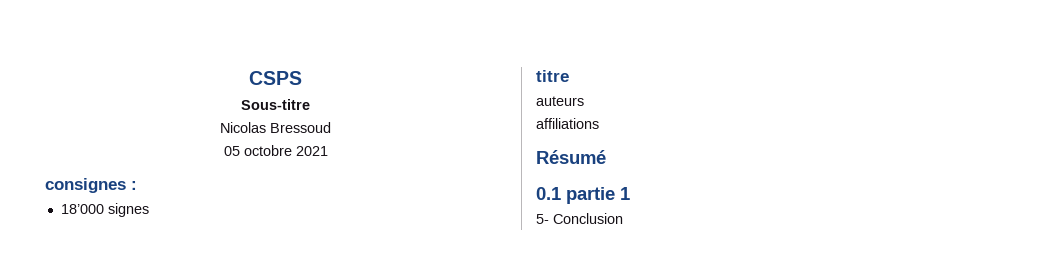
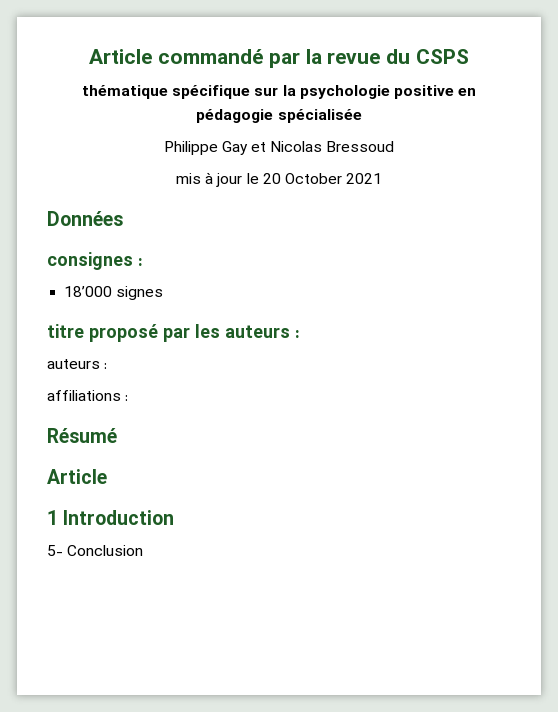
[249,71,302,85] [241,99,310,110] [220,122,331,133] [223,145,292,156] CSPS // Sous-titre // Nicolas Bressoud // 05 octobre -> [89,49,469,68] [81,85,477,99] [196,109,362,123] [163,141,395,155] [175,172,342,187] Article commandé par la revue du CSPS // thématique spécifique sur la psychologie positive en pédagogie spécialisée // Philippe Gay et Nicolas Bressoud // mis à jour le 20 October
(328, 151) none -> [47,211,123,226] // Données
[536,96,584,106] // auteurs -> [89,324,300,342] [47,359,108,369] proposé par les auteurs : // auteurs :
(599, 123) none -> [125,395,129,401] :
[536,187,615,204] 0.1 partie -> [47,469,107,484] Article //
(630, 193) none -> [63,510,175,525] Introduction

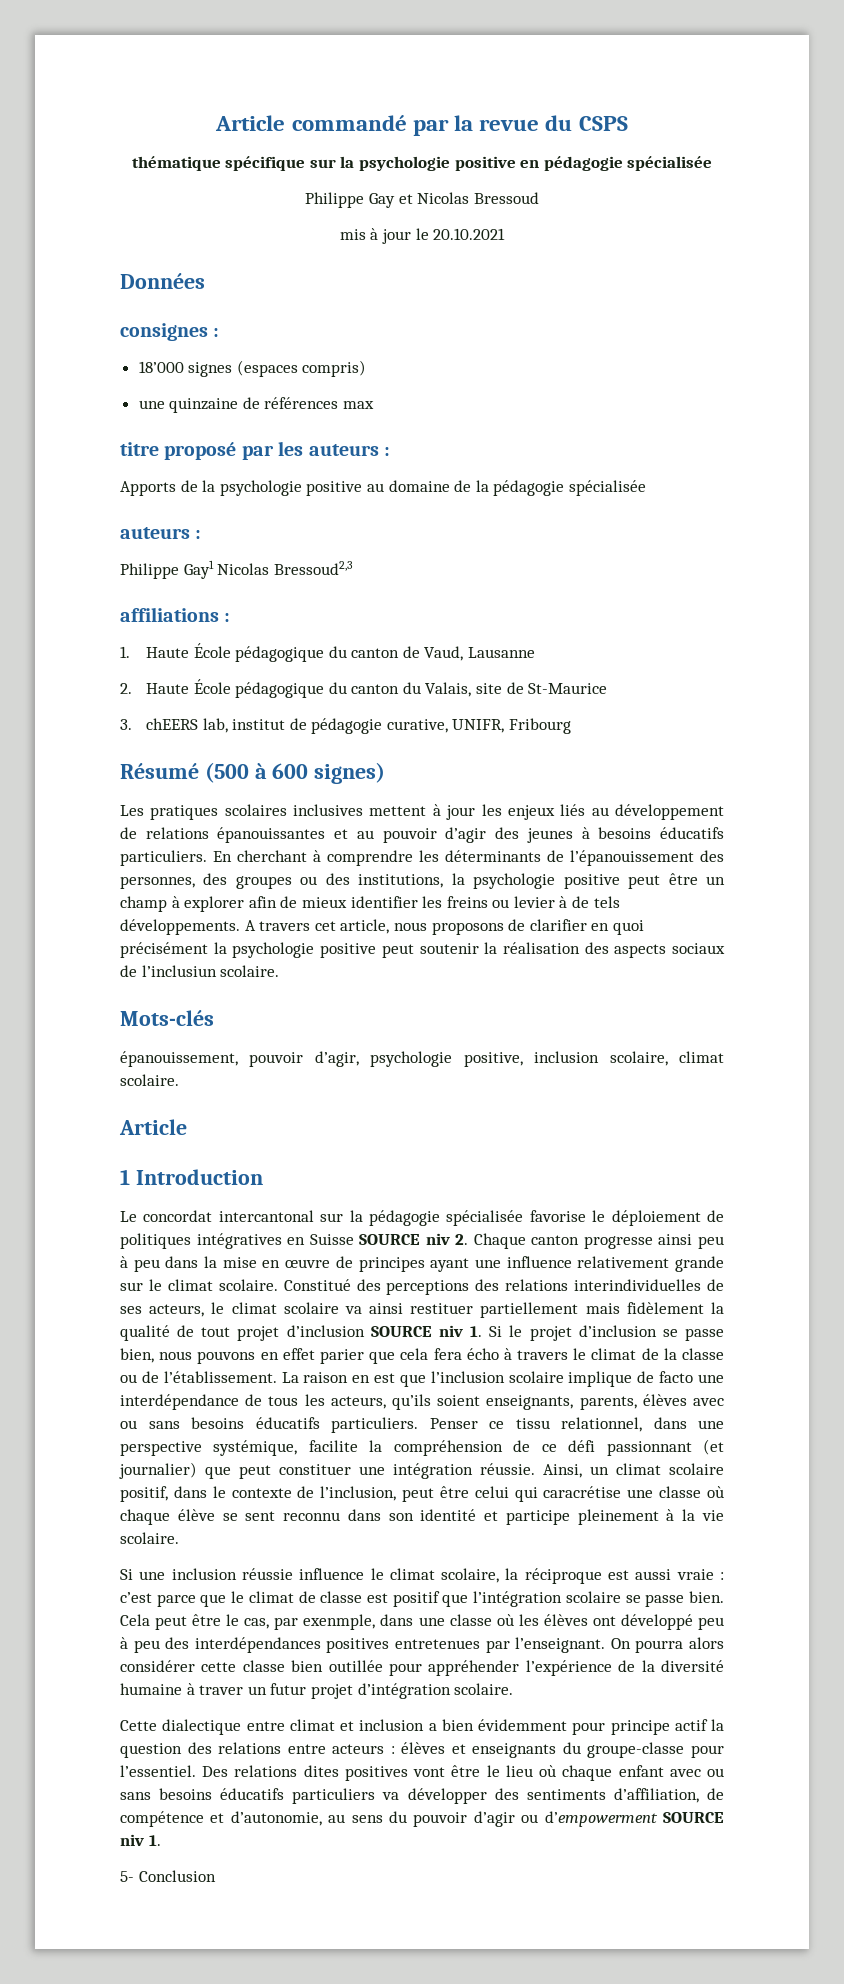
[262,173,383,184] 20 October 2021 -> [433,228,506,240] 20.10.2021
(164, 293) none -> [236,360,367,377] [138,397,375,413] (espaces compris) // une quinzaine de références max
[47,359,108,369] [47,390,129,401] [47,428,117,443] [47,469,107,484] [47,510,175,525] auteurs : // affiliations : // Résumé // Article // 1 Introduction -> [120,480,646,496] [120,527,202,539] [120,560,353,579] [120,607,231,622] [120,643,536,662] [120,679,608,698] [120,718,572,734] [120,762,386,784] [120,804,725,820] [120,827,725,843] [120,850,724,866] [120,873,725,889] [120,896,620,912] [120,919,644,935] [120,942,725,958] [120,965,280,977] [120,1010,214,1026] [120,1051,724,1067] [120,1074,179,1086] [119,1119,187,1135] [120,1169,263,1185] [120,1210,724,1226] [120,1233,724,1249] [120,1256,724,1272] [120,1279,724,1295] [120,1302,724,1318] [120,1325,724,1341] [120,1348,724,1364] [120,1371,724,1387] [120,1394,724,1410] [120,1417,724,1433] [120,1439,725,1456] [119,1462,724,1479] [120,1486,724,1502] [120,1509,724,1525] [120,1532,179,1544] [120,1568,724,1584] [120,1591,724,1607] [120,1614,724,1630] [120,1637,725,1653] [120,1660,724,1676] [120,1683,514,1699] [120,1719,724,1735] [120,1742,724,1758] [120,1765,724,1781] [120,1788,724,1804] [120,1811,724,1827] [120,1834,161,1846] Apports de la psychologie positive au domaine de la pédagogie spécialisée // auteurs : // Philippe Gay1 Nicolas Bressoud2,3 // affiliations : // 1. Haute École pédagogique du canton de Vaud, Lausanne // 2. Haute École pédagogique du canton du Valais, site de St-Maurice // 3. chEERS lab, institut de pédagogie curative, UNIFR, Fribourg // Résumé (500 à 600 signes) // Les pratiques scolaires inclusives mettent à jour les enjeux liés au développement de relations épanouissantes et au pouvoir d’agir des jeunes à besoins éducatifs particuliers. En cherchant à comprendre les déterminants de l’épanouissement des personnes, des groupes ou des institutions, la psychologie positive peut être un champ à explorer afin de mieux identifier les freins ou levier à de tels développements. A travers cet article, nous proposons de clarifier en quoi précisément la psychologie positive peut soutenir la réalisation des aspects sociaux de l’inclusiun scolaire. // Mots-clés // épanouissement, pouvoir d’agir, psychologie positive, inclusion scolaire, climat scolaire. // Article // 1 Introduction // Le concordat intercantonal sur la pédagogie spécialisée favorise le déploiement de politiques intégratives en Suisse SOURCE niv 2. Chaque canton progresse ainsi peu à peu dans la mise en œuvre de principes ayant une influence relativement grande sur le climat scolaire. Constitué des perceptions des relations interindividuelles de ses acteurs, le climat scolaire va ainsi restituer partiellement mais fidèlement la qualité de tout projet d’inclusion SOURCE niv 1. Si le projet d’inclusion se passe bien, nous pouvons en effet parier que cela fera écho à travers le climat de la classe ou de l’établissement. La raison en est que l’inclusion scolaire implique de facto une interdépendance de tous les acteurs, qu’ils soient enseignants, parents, élèves avec ou sans besoins éducatifs particuliers. Penser ce tissu relationnel, dans une perspective systémique, facilite la compréhension de ce défi passionnant (et journalier) que peut constituer une intégration réussie. Ainsi, un climat scolaire positif, dans le contexte de l’inclusion, peut être celui qui caracrétise une classe où chaque élève se sent reconnu dans son identité et participe pleinement à la vie scolaire. // Si une inclusion réussie influence le climat scolaire, la réciproque est aussi vraie : c’est parce que le climat de classe est positif que l’intégration scolaire se passe bien. Cela peut être le cas, par exenmple, dans une classe où les élèves ont développé peu à peu des interdépendances positives entretenues par l’enseignant. On pourra alors considérer cette classe bien outillée pour appréhender l’expérience de la diversité humaine à traver un futur projet d’intégration scolaire. // Cette dialectique entre climat et inclusion a bien évidemment pour principe actif la question des relations entre acteurs : élèves et enseignants du groupe-classe pour l’essentiel. Des relations dites positives vont être le lieu où chaque enfant avec ou sans besoins éducatifs particuliers va développer des sentiments d’affiliation, de compétence et d’autonomie, au sens du pouvoir d’agir ou d’empowerment SOURCE niv 1.

